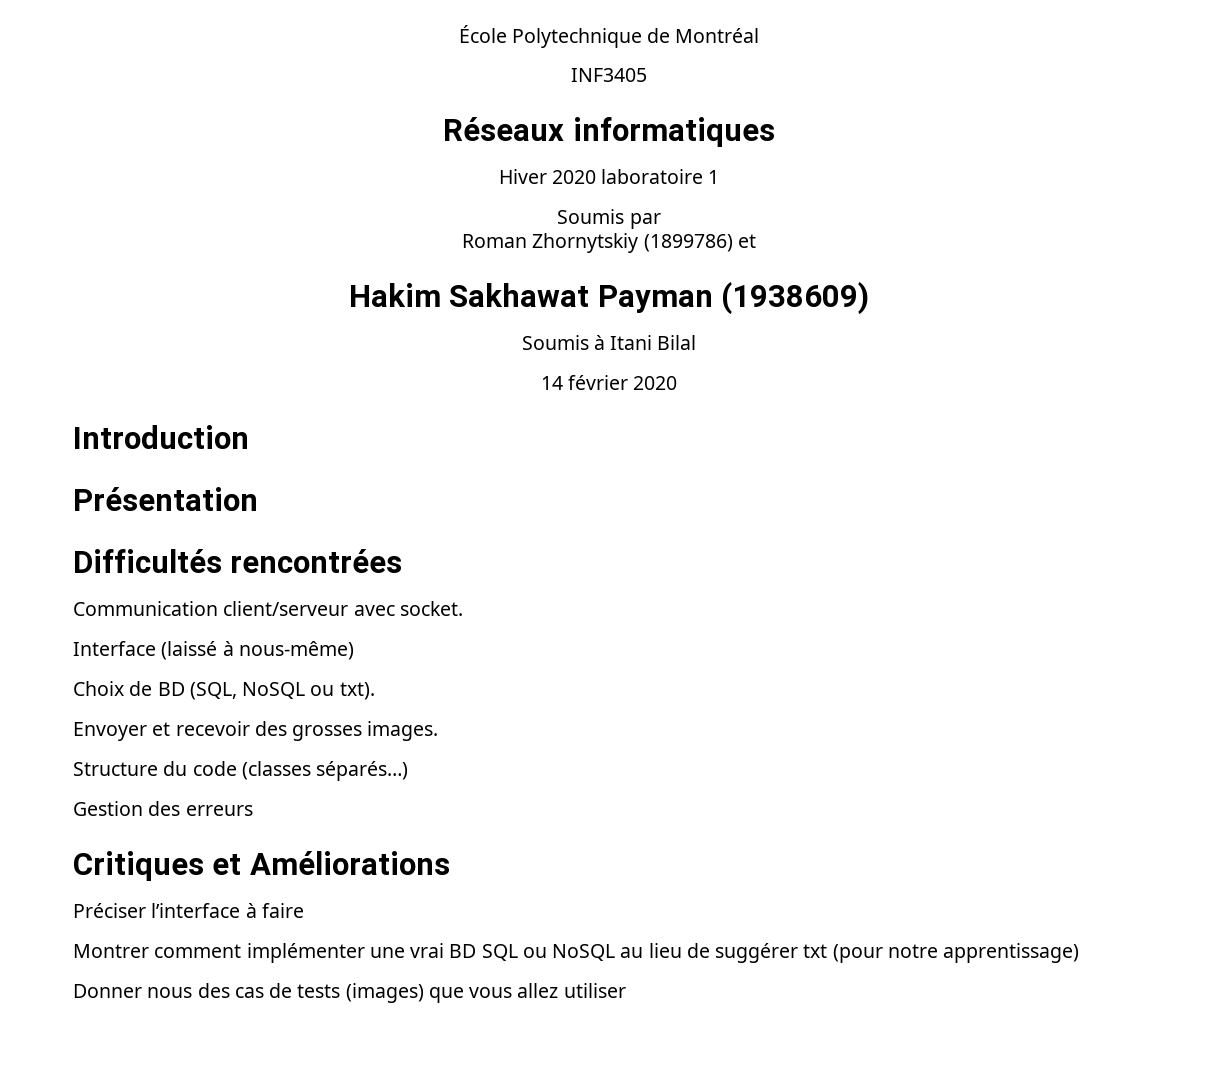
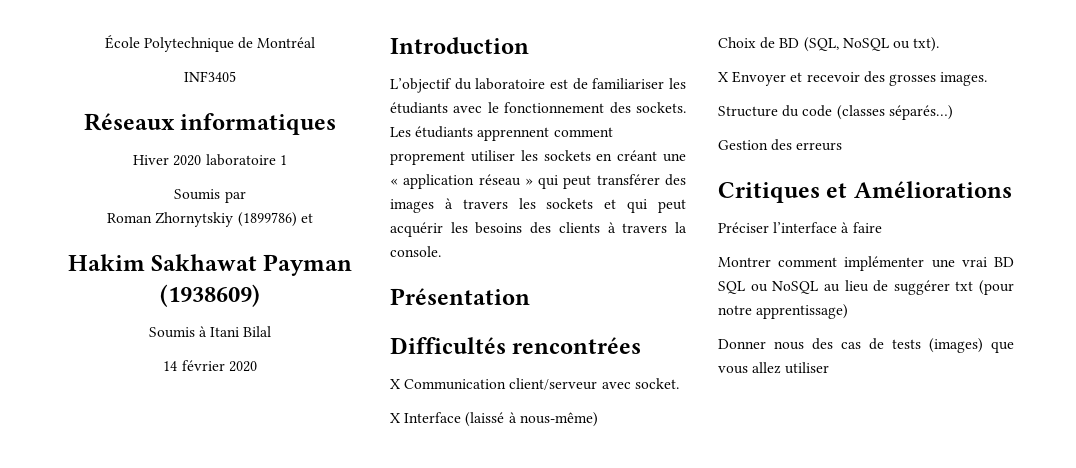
(249, 437) none -> [390,78,686,93] [390,102,686,114] [390,126,613,141] [390,150,686,165] [390,174,686,189] [390,198,686,213] [390,222,687,237] [390,246,441,257] // L’objectif du laboratoire est de familiariser les étudiants avec le fonctionnement des sockets. Les étudiants apprennent comment proprement utiliser les sockets en créant une « application réseau » qui peut transférer des images à travers les sockets et qui peut acquérir les besoins des clients à travers la console.
(403, 561) none -> [390,379,400,389] X
(463, 608) none -> [390,413,400,423] X
(375, 691) none -> [718,72,728,82] X

